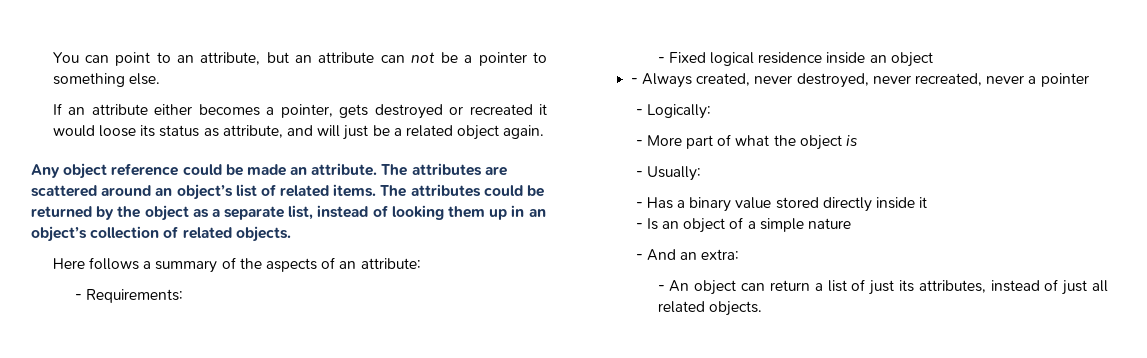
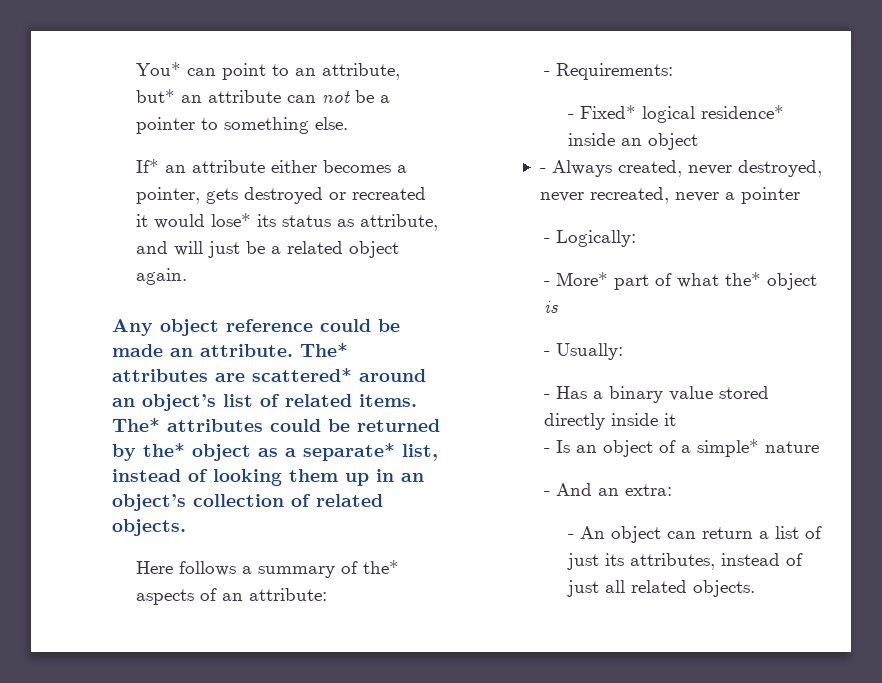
[52,52,79,63] You -> [136,62,182,76] You*
[266,52,289,63] but -> [136,89,176,103] but*
[52,103,62,115] If -> [136,159,160,173] If*
[99,125,137,137] loose -> [211,213,252,227] lose*
[381,164,408,176] The -> [300,343,348,357] The*
[31,185,97,197] scattered -> [252,368,352,382] scattered*
[380,185,407,197] The -> [112,418,160,432] The*
[117,206,141,218] the -> [143,443,185,457] the*
[224,206,285,220] separate -> [303,443,395,461] separate*
[239,258,262,269] the -> [363,560,400,574] the*
[668,52,823,66] Fixed logical residence -> [580,105,785,123] Fixed* logical residence*
[646,135,682,146] More -> [555,272,608,286] More*
[773,135,796,146] the -> [724,272,761,286] the*
[759,218,804,232] simple -> [696,439,759,457] simple*

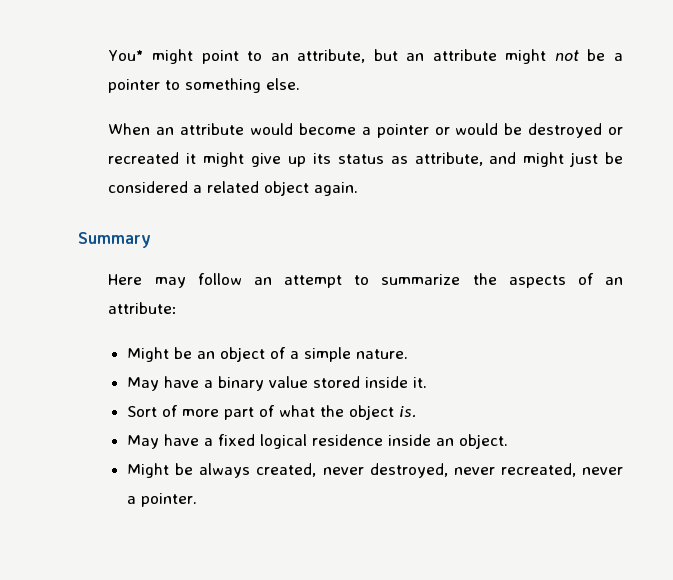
[187,68,217,76] can -> [152,49,194,64] might
[136,89,317,103] but* an attribute can -> [373,49,547,64] but an attribute might
[136,159,408,173] [136,187,239,204] If* an attribute either becomes a pointer, gets -> [108,123,523,138] When an attribute would become a pointer or would be
[154,213,252,229] would lose* -> [203,152,306,167] might give up
[174,241,204,256] will -> [523,152,565,167] might
(266, 247) none -> [108,181,189,193] considered
[112,319,400,336] [112,343,348,357] [112,368,426,382] [112,394,417,411] [112,418,440,432] [112,443,438,461] [112,469,424,486] [112,494,383,511] [112,519,186,536] [136,560,400,578] [136,588,328,605] [543,63,673,80] [568,105,785,123] [568,133,699,150] [540,160,613,177] Any object reference could be made an attribute. The* attributes are scattered* around an object’s list of related items. The* attributes could be returned by the* object as a separate* list, instead of looking them up in an object’s collection of related objects. // Here follows a summary of the* aspects of an attribute: // - Requirements: // - Fixed* logical residence* inside an object // - Always -> [78,232,151,248] [108,273,623,288] [108,302,178,314] [127,347,409,362] [127,376,428,391] [127,405,417,420] [127,434,509,449] [127,463,251,478] Summary // Here may follow an attempt to summarize the aspects of an attribute: // Might be an object of a simple nature. // May have a binary value stored inside it. // Sort of more part of what the object is. // May have a fixed logical residence inside an object. // Might be always
[741,187,801,204] [543,230,636,247] [543,272,817,290] [543,301,558,313] [543,343,623,360] [543,386,769,403] [543,413,676,430] [543,439,819,457] [543,483,672,496] [568,526,823,543] [567,553,804,570] [567,580,756,597] pointer // - Logically: // - More* part of what the* object is // - Usually: // - Has a binary value stored directly inside it // - Is an object of a simple* nature // - And an extra: // - An object can return a list of just its attributes, instead of just all related objects. -> [141,493,198,507] pointer.

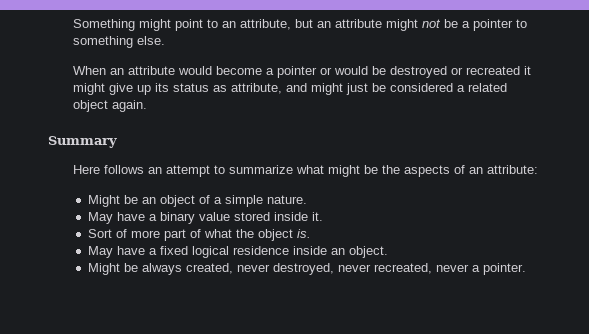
[108,50,144,61] You* -> [73,19,136,31] Something
[154,273,242,288] may follow -> [104,165,145,174] follows
(461, 279) none -> [296,165,379,177] what might be

